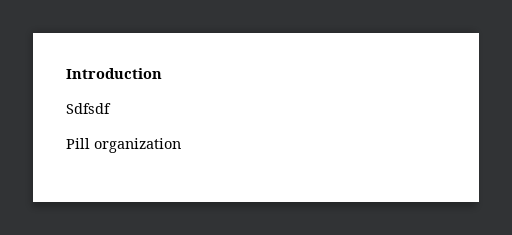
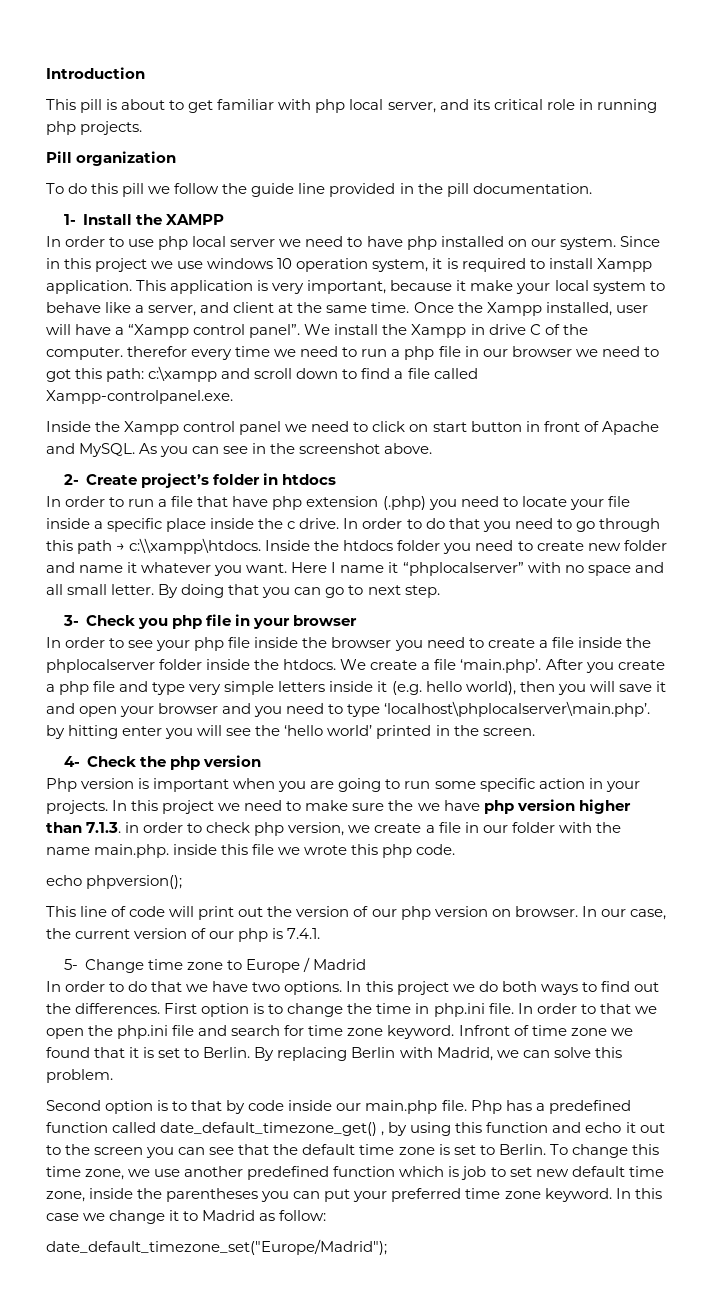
[66,103,111,114] [66,138,181,153] Sdfsdf // Pill organization -> [46,99,657,113] [46,121,143,135] [46,151,177,166] [46,183,592,197] [63,214,225,225] [46,236,660,250] [46,258,652,272] [46,280,665,294] [46,302,648,316] [46,324,588,338] [46,346,659,360] [46,366,478,382] [46,390,233,404] [46,421,659,435] [46,443,433,457] [63,473,337,488] [46,496,630,510] [46,518,660,532] [46,538,667,554] [46,562,664,576] [46,584,440,598] [62,614,358,629] [46,637,651,651] [46,659,665,673] [46,681,666,695] [46,701,651,717] [46,725,535,739] [63,755,262,770] [46,778,640,792] [46,799,631,814] [46,822,621,836] [46,844,456,858] [46,875,183,889] [46,906,666,920] [46,928,321,942] [63,957,367,973] [46,981,659,995] [46,1003,657,1017] [46,1025,633,1039] [46,1047,622,1061] [46,1069,113,1083] [46,1100,631,1114] [46,1122,665,1136] [46,1144,659,1158] [46,1166,664,1180] [46,1188,662,1202] [46,1210,327,1224] [46,1239,387,1255] This pill is about to get familiar with php local server, and its critical role in running php projects. // Pill organization // To do this pill we follow the guide line provided in the pill documentation. // 1- Install the XAMPP // In order to use php local server we need to have php installed on our system. Since in this project we use windows 10 operation system, it is required to install Xampp application. This application is very important, because it make your local system to behave like a server, and client at the same time. Once the Xampp installed, user will have a “Xampp control panel”. We install the Xampp in drive C of the computer. therefor every time we need to run a php file in our browser we need to got this path: c:\xampp and scroll down to find a file called Xampp-controlpanel.exe. // Inside the Xampp control panel we need to click on start button in front of Apache and MySQL. As you can see in the screenshot above. // 2- Create project’s folder in htdocs // In order to run a file that have php extension (.php) you need to locate your file inside a specific place inside the c drive. In order to do that you need to go through this path → c:\\xampp\htdocs. Inside the htdocs folder you need to create new folder and name it whatever you want. Here I name it “phplocalserver” with no space and all small letter. By doing that you can go to next step. // 3- Check you php file in your browser // In order to see your php file inside the browser you need to create a file inside the phplocalserver folder inside the htdocs. We create a file ‘main.php’. After you create a php file and type very simple letters inside it (e.g. hello world), then you will save it and open your browser and you need to type ‘localhost\phplocalserver\main.php’. by hitting enter you will see the ‘hello world’ printed in the screen. // 4- Check the php version // Php version is important when you are going to run some specific action in your projects. In this project we need to make sure the we have php version higher than 7.1.3. in order to check php version, we create a file in our folder with the name main.php. inside this file we wrote this php code. // echo phpversion(); // This line of code will print out the version of our php version on browser. In our case, the current version of our php is 7.4.1. // 5- Change time zone to Europe / Madrid // In order to do that we have two options. In this project we do both ways to find out the differences. First option is to change the time in php.ini file. In order to that we open the php.ini file and search for time zone keyword. Infront of time zone we found that it is set to Berlin. By replacing Berlin with Madrid, we can solve this problem. // Second option is to that by code inside our main.php file. Php has a predefined function called date_default_timezone_get() , by using this function and echo it out to the screen you can see that the default time zone is set to Berlin. To change this time zone, we use another predefined function which is job to set new default time zone, inside the parentheses you can put your preferred time zone keyword. In this case we change it to Madrid as follow: // date_default_timezone_set("Europe/Madrid");

